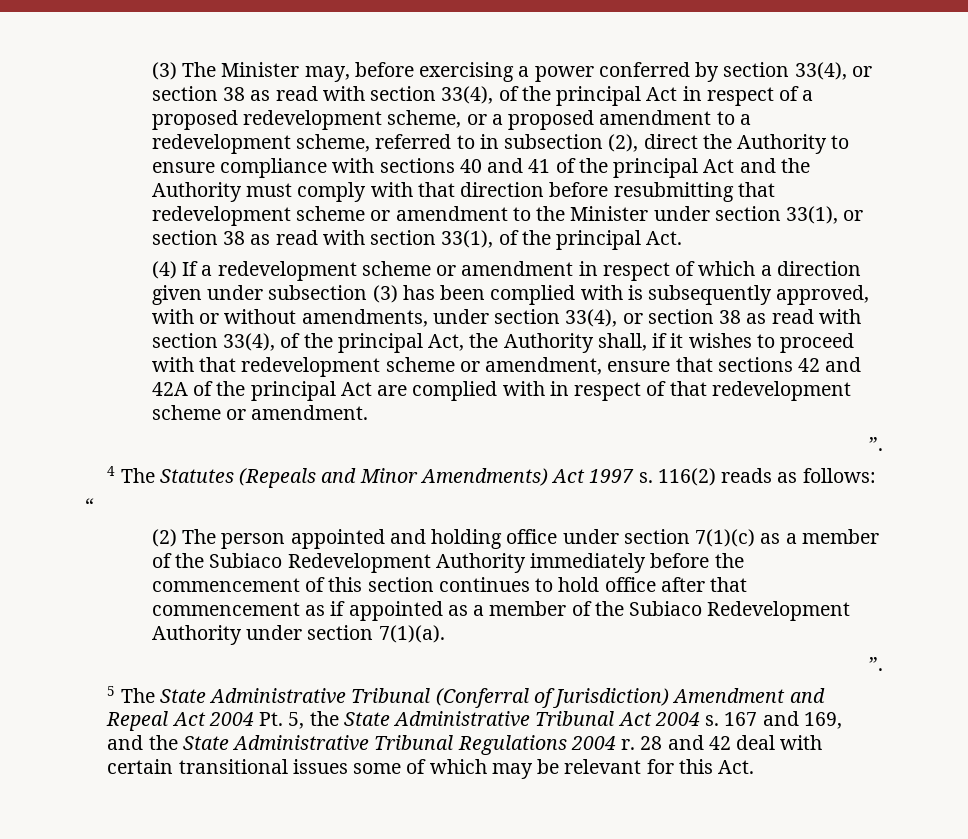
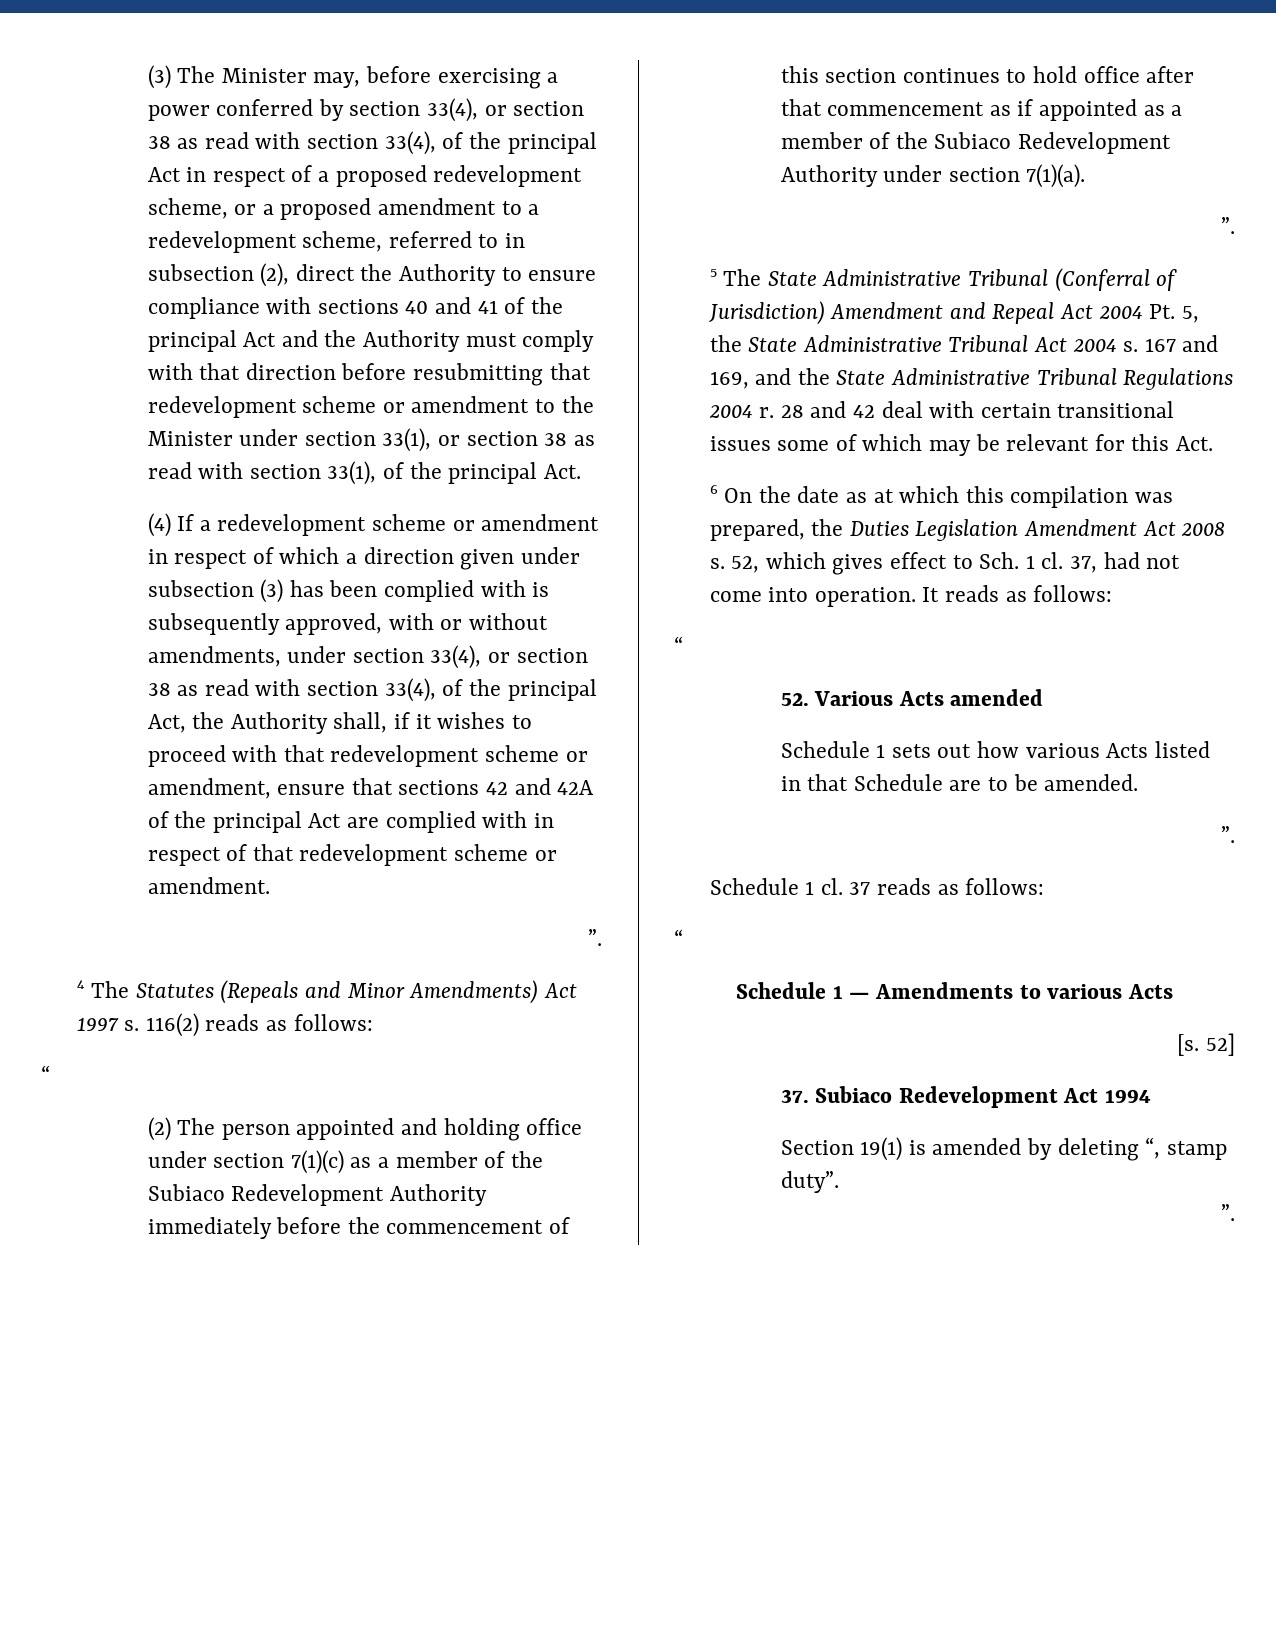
(755, 767) none -> [709,485,1174,508] [709,519,1226,541] [709,552,1181,575] [709,585,1113,607] [674,636,683,654] [780,689,1044,706] [780,741,1210,758] [780,774,1139,791] [1221,826,1235,843] [709,878,1045,895] [674,929,683,947] [736,982,1173,999] [1177,1033,1235,1056] [780,1086,1152,1108] [780,1137,1227,1161] [780,1171,839,1193] [1221,1204,1235,1221] // 6 On the date as at which this compilation was prepared, the Duties Legislation Amendment Act 2008 s. 52, which gives effect to Sch. 1 cl. 37, had not come into operation. It reads as follows: // “ // 52. Various Acts amended // Schedule 1 sets out how various Acts listed in that Schedule are to be amended. // ”. // Schedule 1 cl. 37 reads as follows: // “ // Schedule 1 — Amendments to various Acts // [s. 52] // 37. Subiaco Redevelopment Act 1994 // Section 19(1) is amended by deleting “, stamp duty”. // ”.

